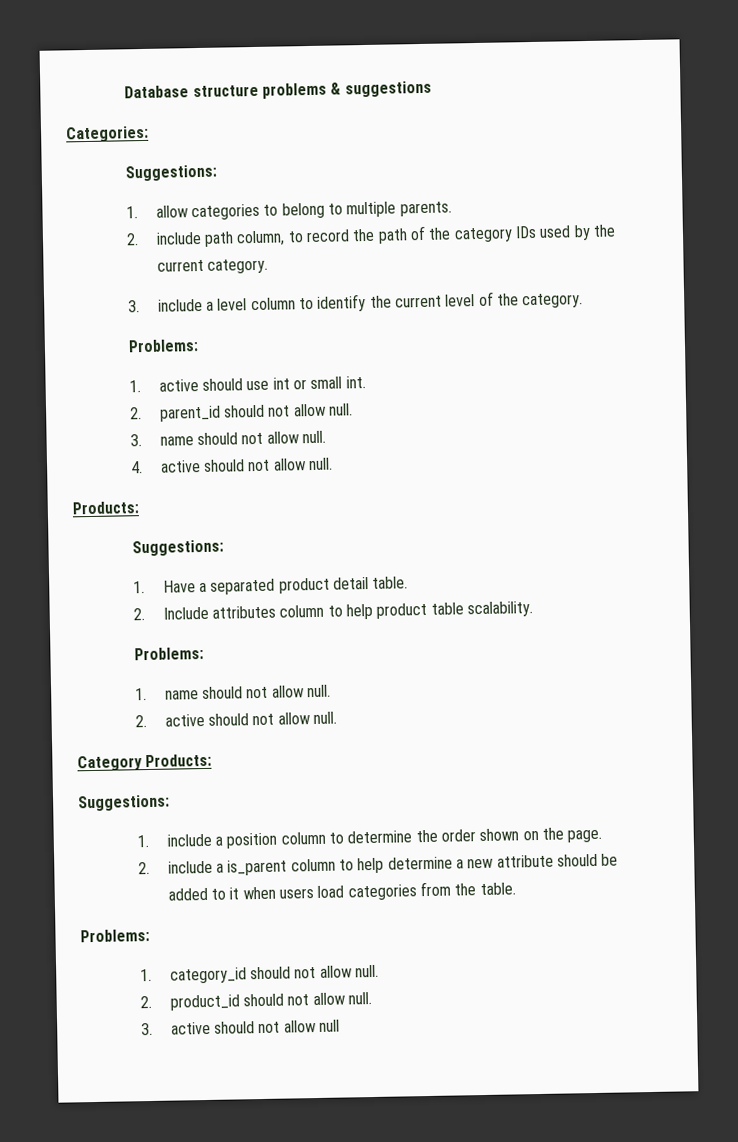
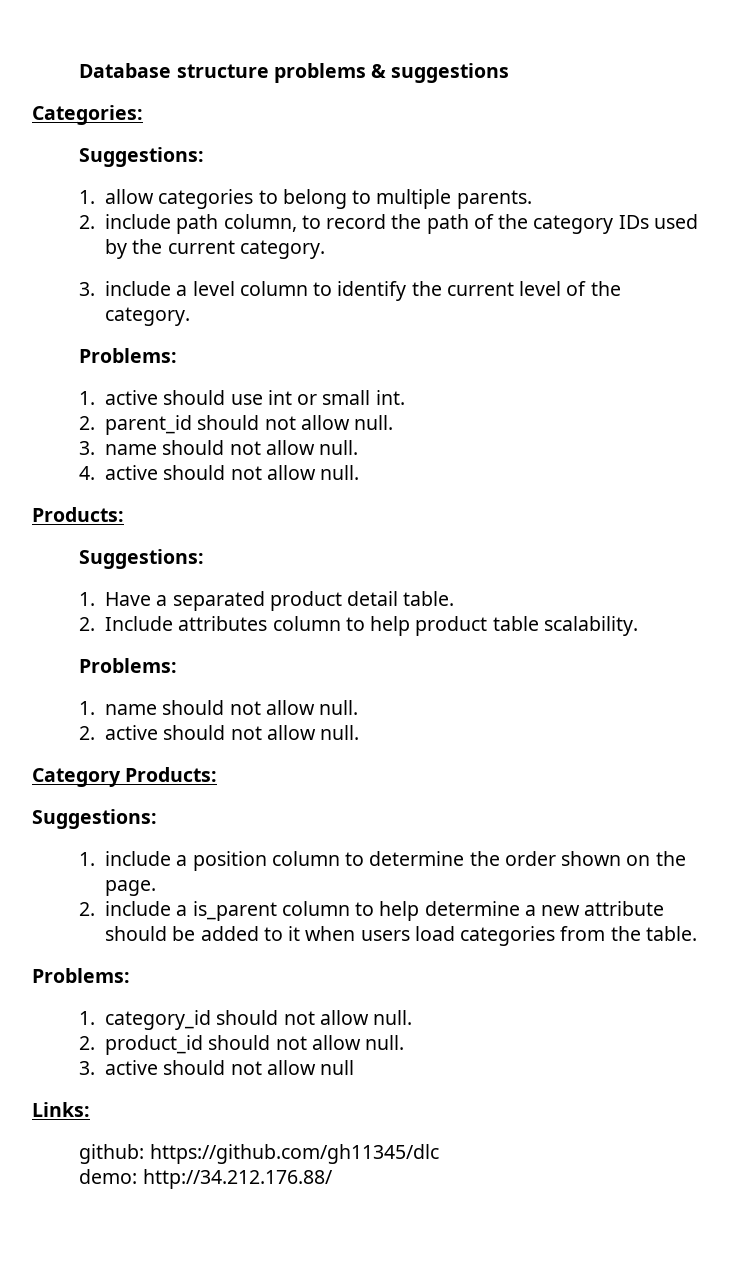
(341, 1025) none -> [32,1102,90,1117] [79,1144,439,1164] [79,1169,333,1189] // Links: // github: https://github.com/gh11345/dlc // demo: http://34.212.176.88/

